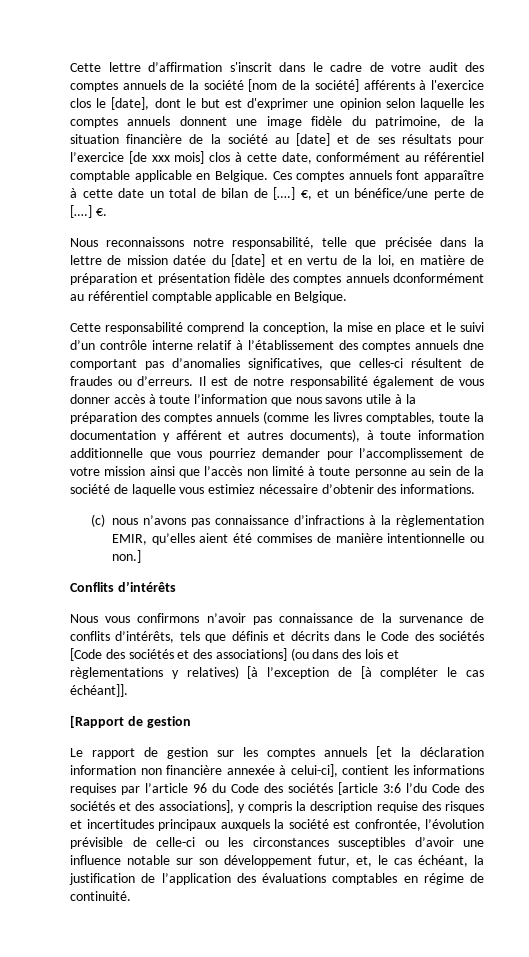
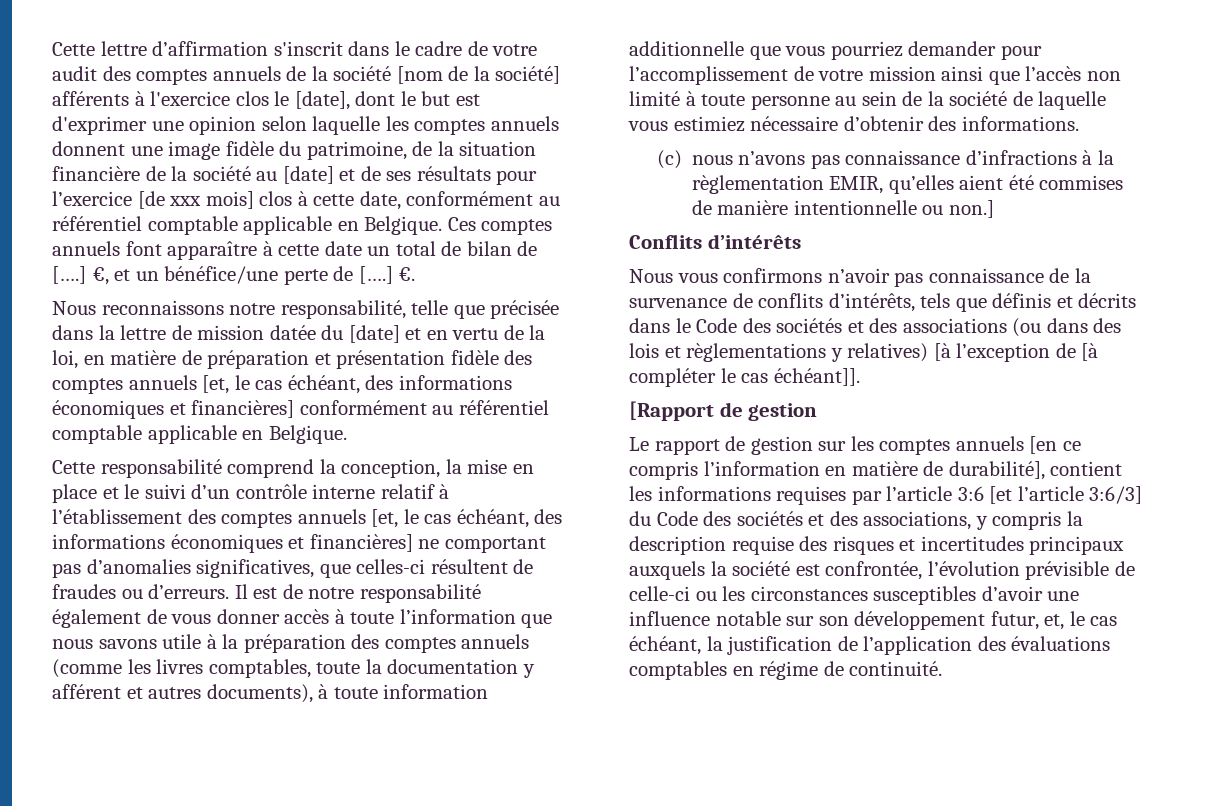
[393,273,484,283] dconformément -> [202,375,512,394] [52,400,427,419] [et, le cas échéant, des informations économiques et financières] conformément
[463,340,484,350] dne -> [371,509,563,528] [52,534,440,553] [et, le cas échéant, des informations économiques et financières] ne
[70,648,287,661] [Code des sociétés et des associations] -> [847,318,1007,333] et des associations
[376,746,484,759] [70,764,338,777] [et la déclaration information non financière annexée à celui-ci], -> [1029,436,1081,454] [629,461,1045,480] [en ce compris l’information en matière de durabilité],
[193,782,484,795] [70,800,234,813] 96 du Code des sociétés [article 3:6 l’du Code des sociétés et des associations], -> [957,486,1143,504] [629,511,972,530] 3:6 [et l’article 3:6/3] du Code des sociétés et des associations,

